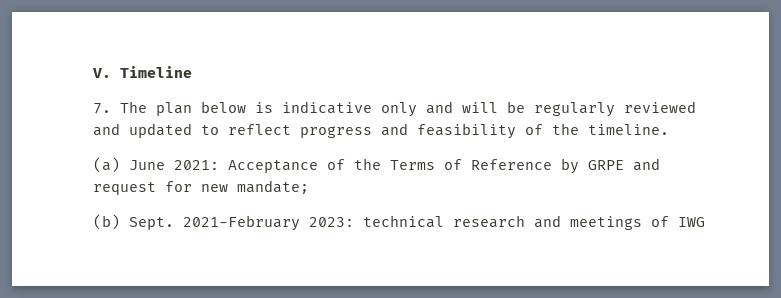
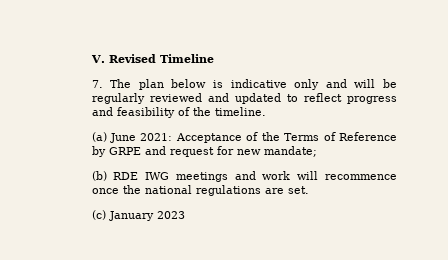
(112, 73) none -> [108,54,156,63] Revised
[129,215,706,231] Sept. 2021-February 2023: technical research and meetings of IWG -> [113,171,398,182] [91,185,309,196] [91,210,185,221] RDE IWG meetings and work will recommence once the national regulations are set. // (c) January 2023

